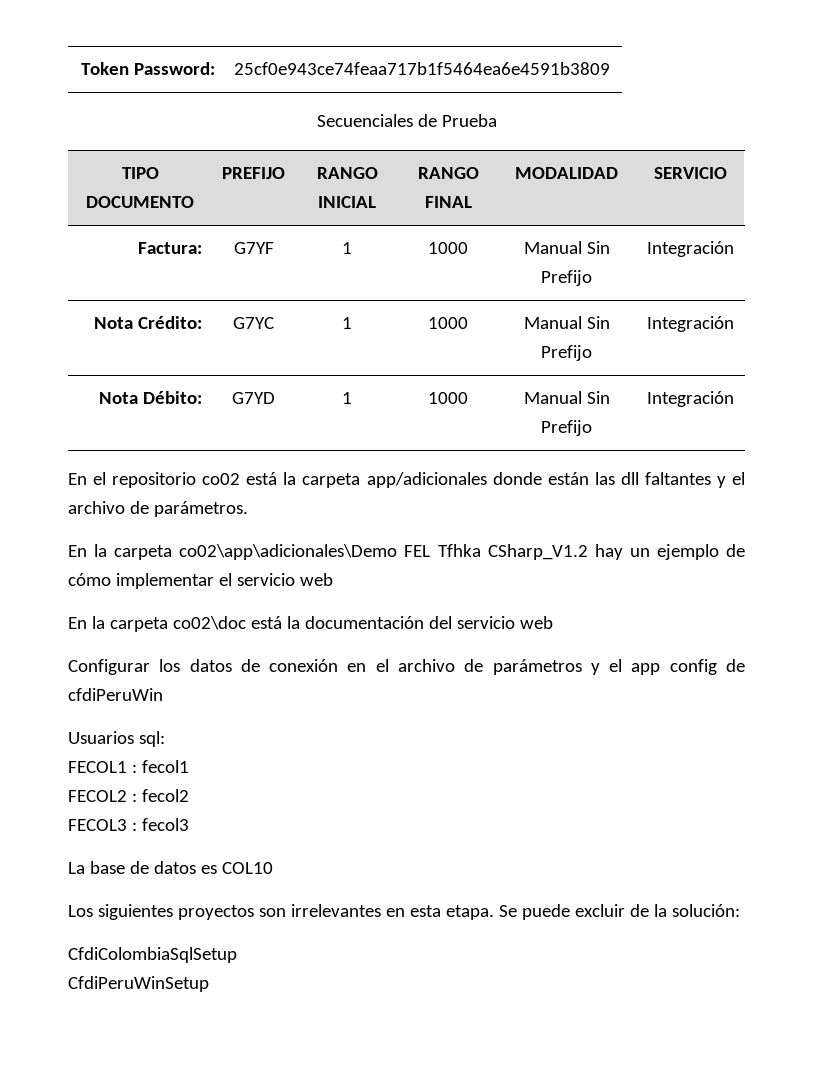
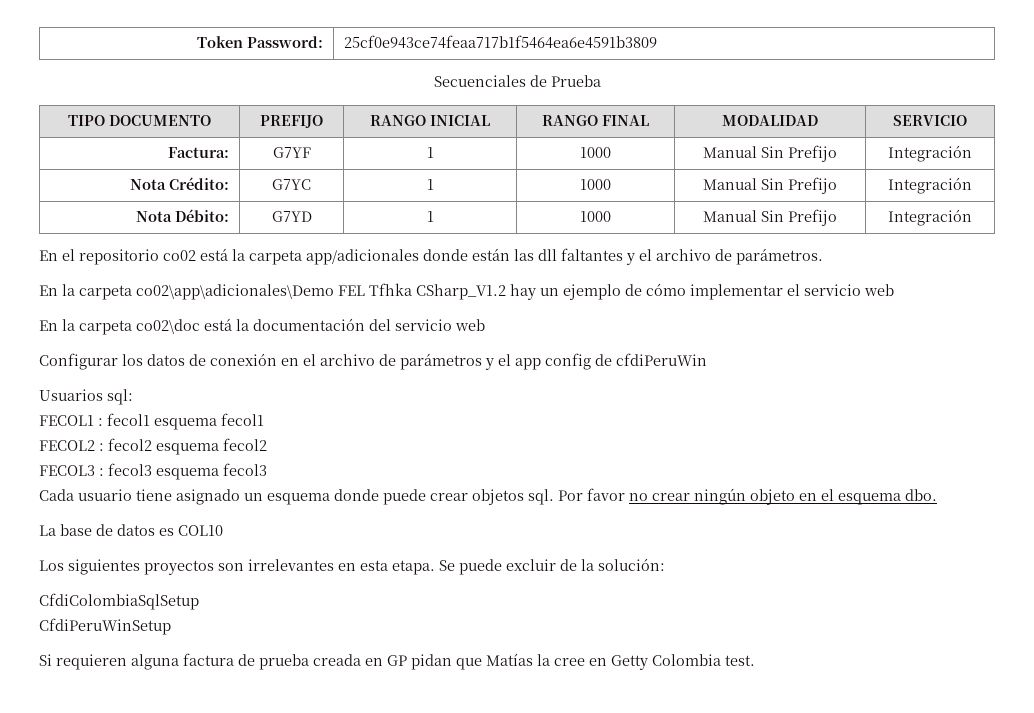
(189, 766) none -> [154,413,264,430] esquema fecol1
(189, 795) none -> [156,438,267,455] esquema fecol2
(189, 824) none -> [156,463,267,480] [39,488,937,505] esquema fecol3 // Cada usuario tiene asignado un esquema donde puede crear objetos sql. Por favor no crear ningún objeto en el esquema dbo.
(209, 984) none -> [39,653,755,670] // Si requieren alguna factura de prueba creada en GP pidan que Matías la cree en Getty Colombia test.

